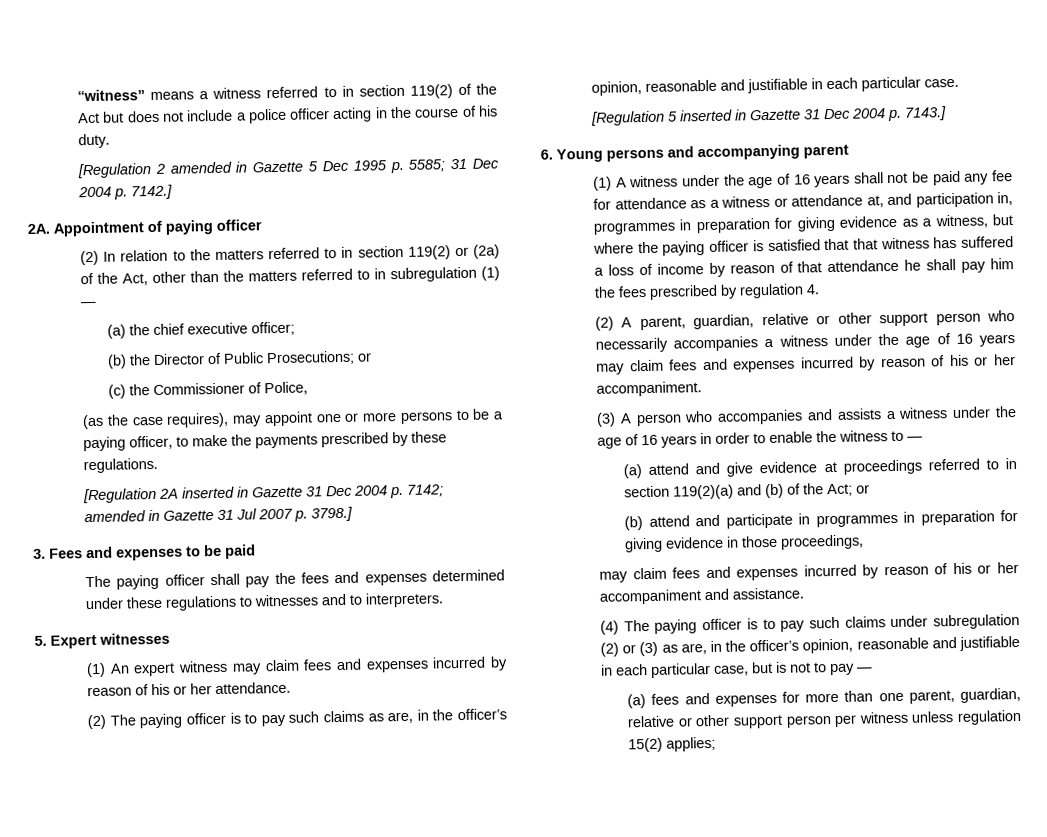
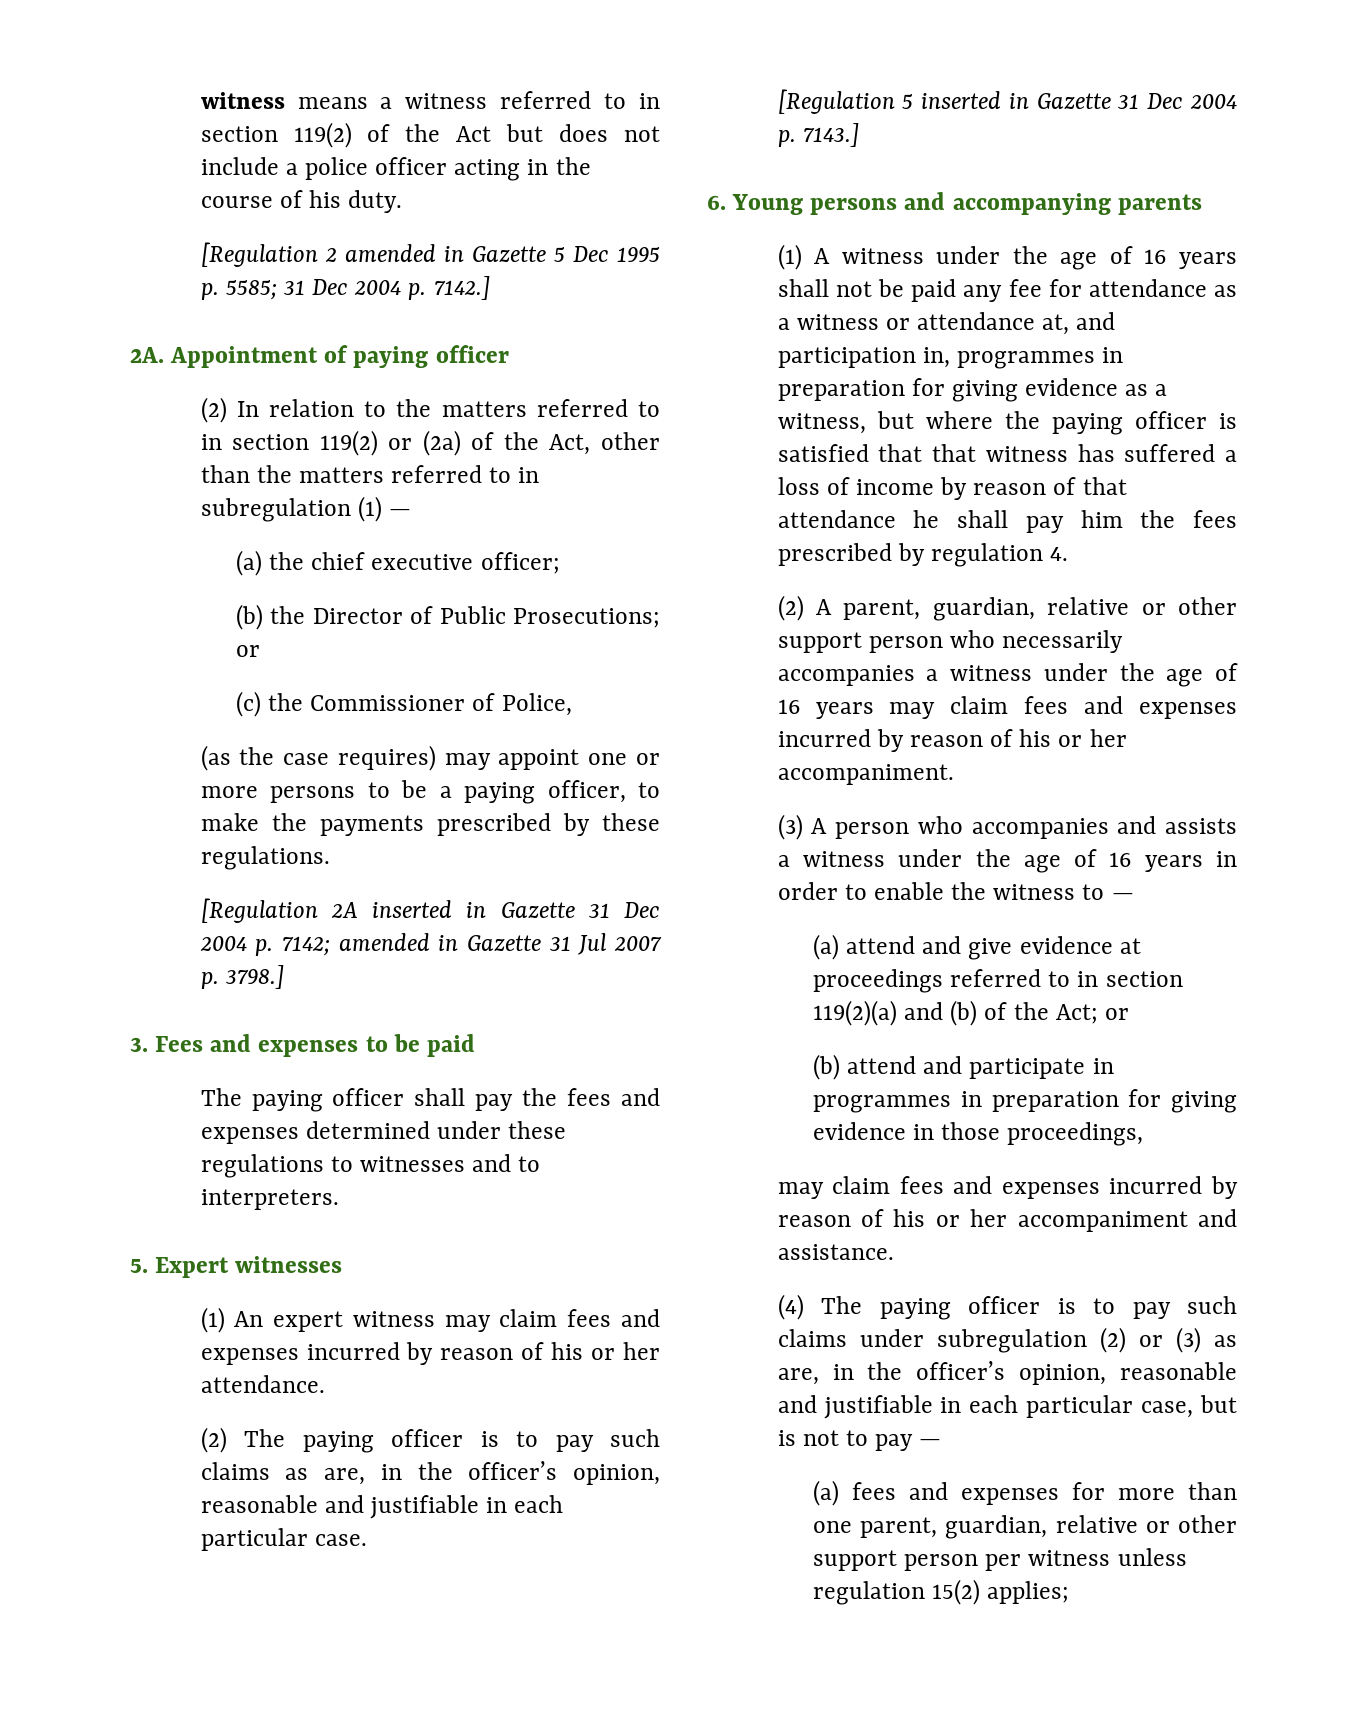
[77,89,146,102] “witness” -> [200,92,285,109] witness
[166,412,230,428] requires), -> [337,745,436,771] requires)
[803,144,849,159] parent -> [1117,194,1202,215] parents

